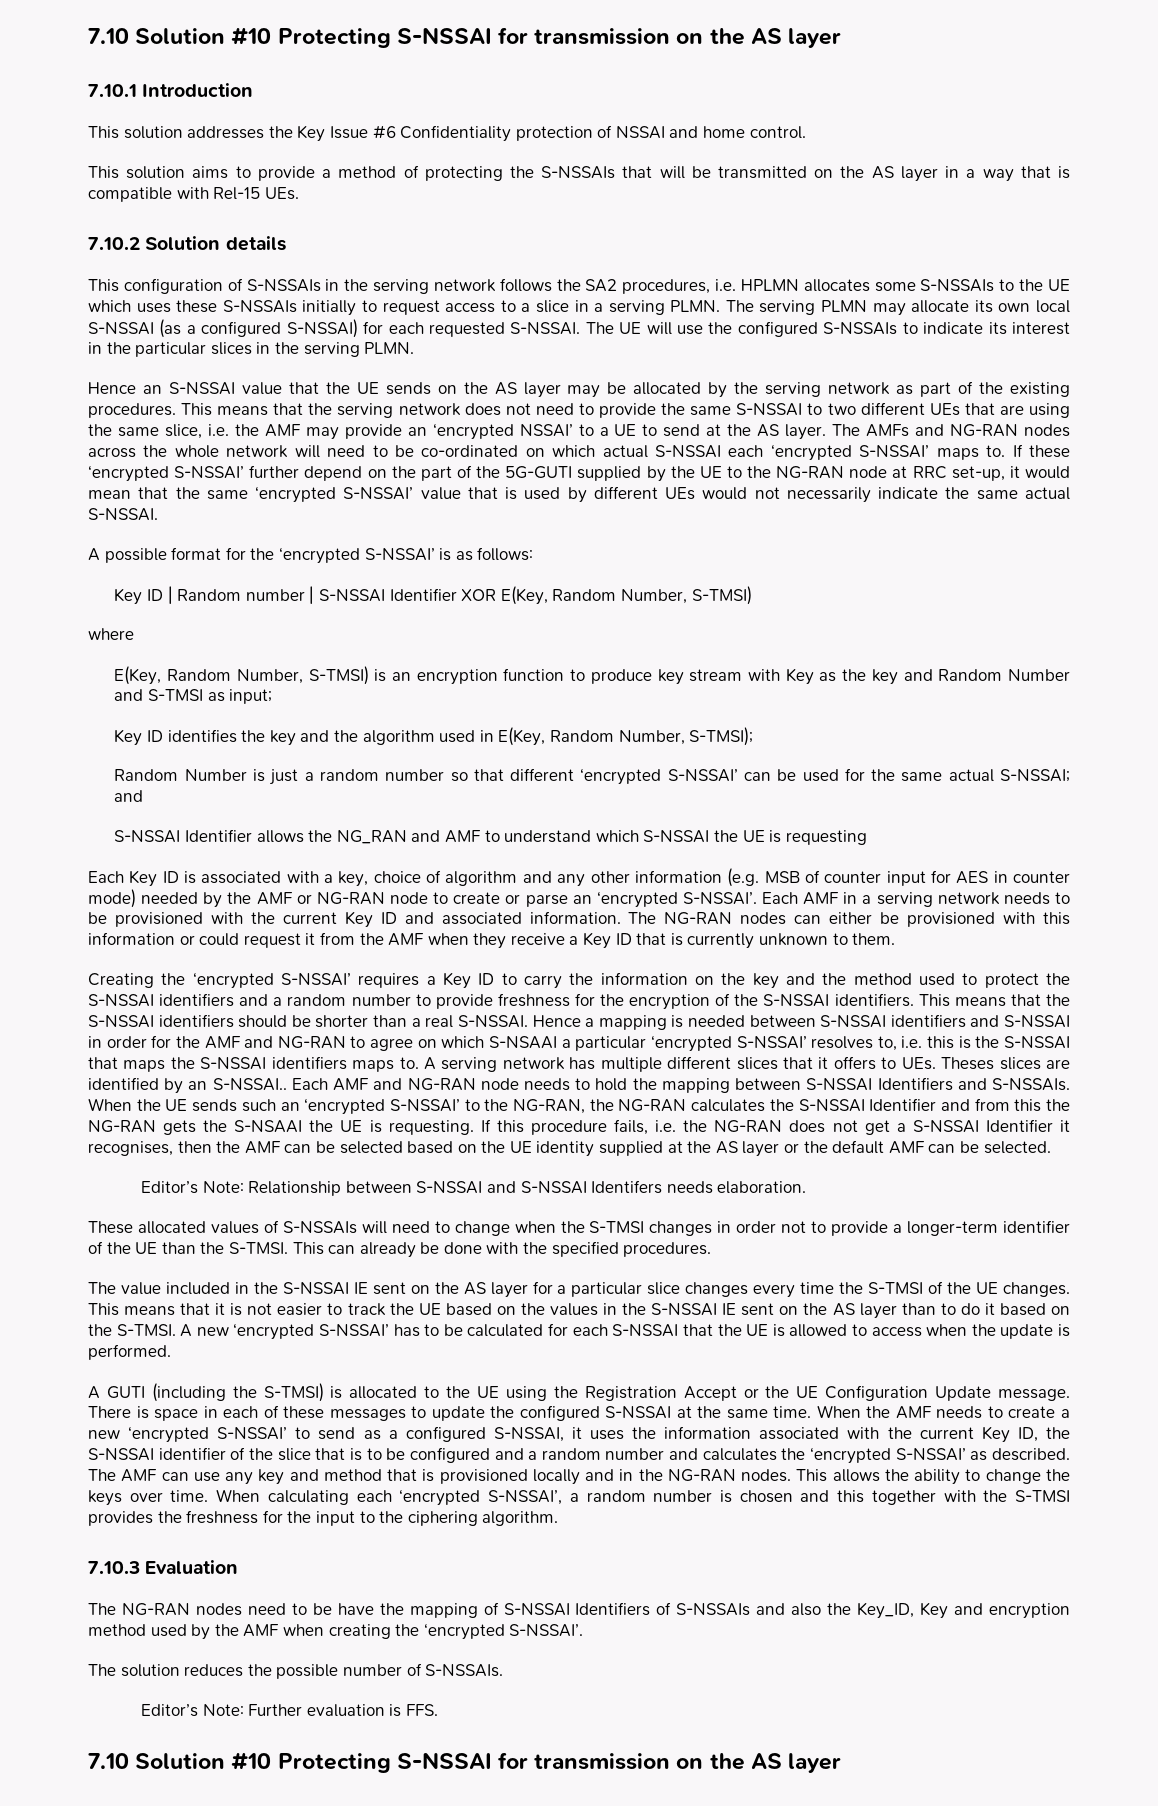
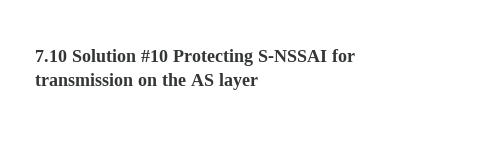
[88,83,254,97] [88,125,806,142] [88,165,1071,182] [88,187,299,202] [88,236,286,251] [88,278,1071,294] [88,300,1070,316] [88,319,1071,338] [88,342,415,357] [88,381,1070,398] [88,402,1070,418] [88,423,1071,440] [88,444,1070,461] [88,465,1070,482] [88,486,1071,503] [88,508,158,521] [88,547,534,564] [114,586,752,605] [88,628,134,640] [114,666,1070,685] [114,689,273,704] [114,727,754,746] [114,768,1070,785] [114,790,144,802] [114,829,867,845] [88,868,1070,887] [88,889,1070,908] [88,911,1070,928] [88,932,896,949] [88,972,1071,989] [88,993,1070,1010] [88,1014,1070,1030] [88,1035,1070,1052] [88,1056,1071,1072] [88,1077,1070,1094] [88,1098,1071,1115] [88,1119,1070,1135] [88,1140,1051,1157] [140,1180,807,1196] [88,1220,1071,1236] [88,1241,712,1258] [88,1281,1071,1298] [88,1303,1071,1319] [88,1323,1070,1340] [88,1344,171,1360] [88,1383,1071,1402] [88,1405,1070,1421] [88,1426,1070,1443] [88,1447,1070,1464] [88,1469,1070,1485] [88,1489,1070,1506] [88,1510,559,1526] [88,1560,239,1574] [88,1602,1071,1619] [88,1623,584,1640] [88,1663,504,1679] [140,1704,438,1717] [88,1752,842,1773] // 7.10.1 Introduction // This solution addresses the Key Issue #6 Confidentiality protection of NSSAI and home control. // This solution aims to provide a method of protecting the S-NSSAIs that will be transmitted on the AS layer in a way that is compatible with Rel-15 UEs. // 7.10.2 Solution details // This configuration of S-NSSAIs in the serving network follows the SA2 procedures, i.e. HPLMN allocates some S-NSSAIs to the UE which uses these S-NSSAIs initially to request access to a slice in a serving PLMN. The serving PLMN may allocate its own local S-NSSAI (as a configured S-NSSAI) for each requested S-NSSAI. The UE will use the configured S-NSSAIs to indicate its interest in the particular slices in the serving PLMN. // Hence an S-NSSAI value that the UE sends on the AS layer may be allocated by the serving network as part of the existing procedures. This means that the serving network does not need to provide the same S-NSSAI to two different UEs that are using the same slice, i.e. the AMF may provide an ‘encrypted NSSAI’ to a UE to send at the AS layer. The AMFs and NG-RAN nodes across the whole network will need to be co-ordinated on which actual S-NSSAI each ‘encrypted S-NSSAI’ maps to. If these ‘encrypted S-NSSAI’ further depend on the part of the 5G-GUTI supplied by the UE to the NG-RAN node at RRC set-up, it would mean that the same ‘encrypted S-NSSAI’ value that is used by different UEs would not necessarily indicate the same actual S-NSSAI. // A possible format for the ‘encrypted S-NSSAI’ is as follows: // Key ID | Random number | S-NSSAI Identifier XOR E(Key, Random Number, S-TMSI) // where // E(Key, Random Number, S-TMSI) is an encryption function to produce key stream with Key as the key and Random Number and S-TMSI as input; // Key ID identifies the key and the algorithm used in E(Key, Random Number, S-TMSI); // Random Number is just a random number so that different ‘encrypted S-NSSAI’ can be used for the same actual S-NSSAI; and // S-NSSAI Identifier allows the NG_RAN and AMF to understand which S-NSSAI the UE is requesting // Each Key ID is associated with a key, choice of algorithm and any other information (e.g. MSB of counter input for AES in counter mode) needed by the AMF or NG-RAN node to create or parse an ‘encrypted S-NSSAI’. Each AMF in a serving network needs to be provisioned with the current Key ID and associated information. The NG-RAN nodes can either be provisioned with this information or could request it from the AMF when they receive a Key ID that is currently unknown to them. // Creating the ‘encrypted S-NSSAI’ requires a Key ID to carry the information on the key and the method used to protect the S-NSSAI identifiers and a random number to provide freshness for the encryption of the S-NSSAI identifiers. This means that the S-NSSAI identifiers should be shorter than a real S-NSSAI. Hence a mapping is needed between S-NSSAI identifiers and S-NSSAI in order for the AMF and NG-RAN to agree on which S-NSAAI a particular ‘encrypted S-NSSAI’ resolves to, i.e. this is the S-NSSAI that maps the S-NSSAI identifiers maps to. A serving network has multiple different slices that it offers to UEs. Theses slices are identified by an S-NSSAI.. Each AMF and NG-RAN node needs to hold the mapping between S-NSSAI Identifiers and S-NSSAIs. When the UE sends such an ‘encrypted S-NSSAI’ to the NG-RAN, the NG-RAN calculates the S-NSSAI Identifier and from this the NG-RAN gets the S-NSAAI the UE is requesting. If this procedure fails, i.e. the NG-RAN does not get a S-NSSAI Identifier it recognises, then the AMF can be selected based on the UE identity supplied at the AS layer or the default AMF can be selected. // Editor’s Note: Relationship between S-NSSAI and S-NSSAI Identifers needs elaboration. // These allocated values of S-NSSAIs will need to change when the S-TMSI changes in order not to provide a longer-term identifier of the UE than the S-TMSI. This can already be done with the specified procedures. // The value included in the S-NSSAI IE sent on the AS layer for a particular slice changes every time the S-TMSI of the UE changes. This means that it is not easier to track the UE based on the values in the S-NSSAI IE sent on the AS layer than to do it based on the S-TMSI. A new ‘encrypted S-NSSAI’ has to be calculated for each S-NSSAI that the UE is allowed to access when the update is performed. // A GUTI (including the S-TMSI) is allocated to the UE using the Registration Accept or the UE Configuration Update message. There is space in each of these messages to update the configured S-NSSAI at the same time. When the AMF needs to create a new ‘encrypted S-NSSAI’ to send as a configured S-NSSAI, it uses the information associated with the current Key ID, the S-NSSAI identifier of the slice that is to be configured and a random number and calculates the ‘encrypted S-NSSAI’ as described. The AMF can use any key and method that is provisioned locally and in the NG-RAN nodes. This allows the ability to change the keys over time. When calculating each ‘encrypted S-NSSAI’, a random number is chosen and this together with the S-TMSI provides the freshness for the input to the ciphering algorithm. // 7.10.3 Evaluation // The NG-RAN nodes need to be have the mapping of S-NSSAI Identifiers of S-NSSAIs and also the Key_ID, Key and encryption method used by the AMF when creating the ‘encrypted S-NSSAI’. // The solution reduces the possible number of S-NSSAIs. // Editor’s Note: Further evaluation is FFS. // 7.10 Solution #10 Protecting S-NSSAI for transmission on the AS layer -> (258, 81) none

